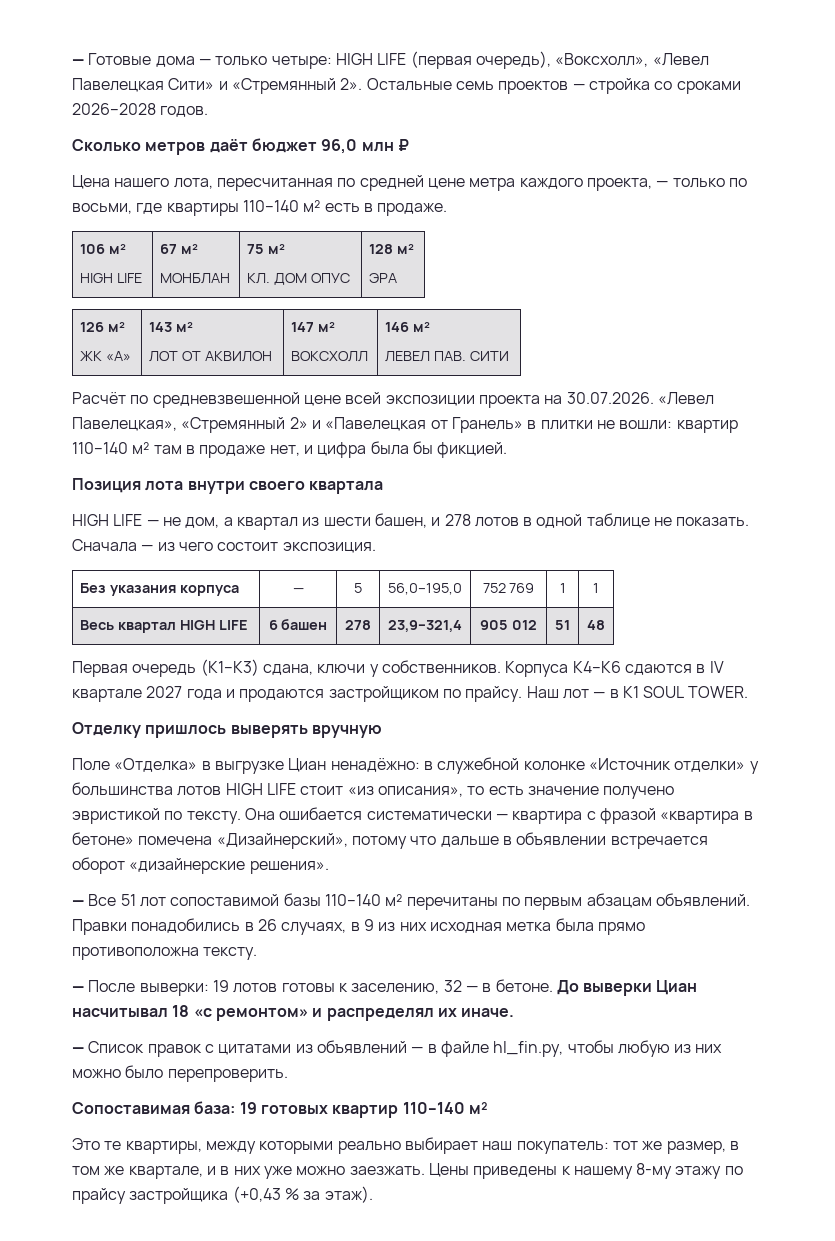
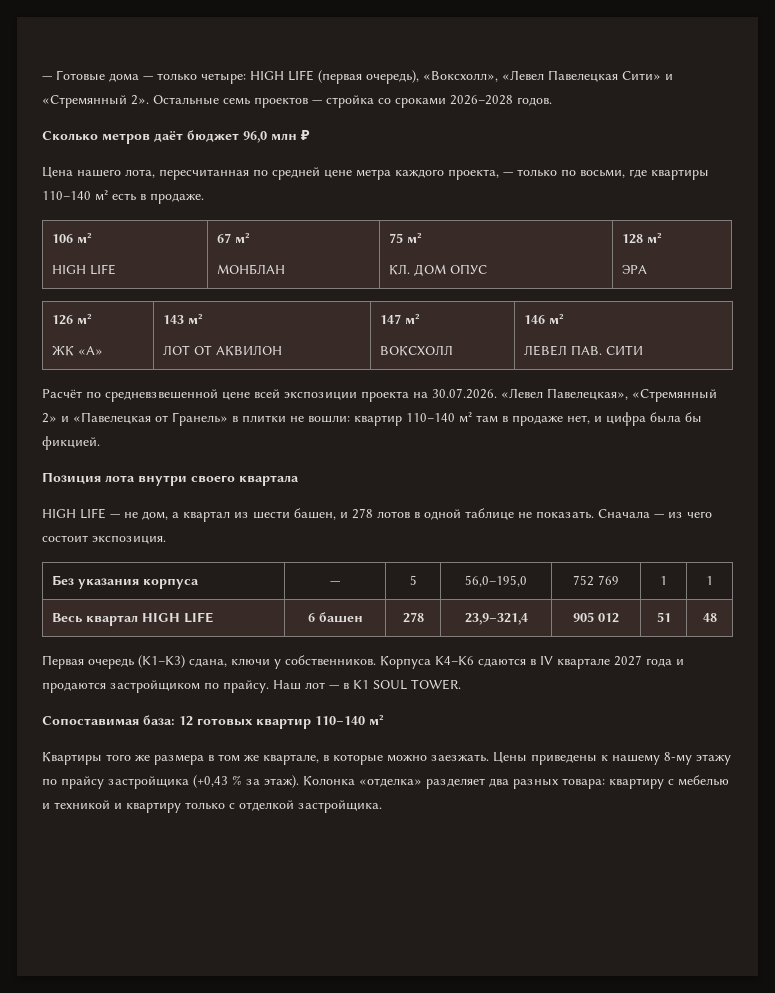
[72,722,382,738] [72,757,759,774] [72,782,675,799] [72,807,753,824] [72,832,708,849] [72,857,329,874] [72,893,750,910] [72,918,645,935] [72,947,258,960] [72,979,698,996] [72,1005,515,1021] [72,1040,723,1057] [72,1065,288,1082] // Отделку пришлось выверять вручную // Поле «Отделка» в выгрузке Циан ненадёжно: в служебной колонке «Источник отделки» у большинства лотов HIGH LIFE стоит «из описания», то есть значение получено эвристикой по тексту. Она ошибается систематически — квартира с фразой «квартира в бетоне» помечена «Дизайнерский», потому что дальше в объявлении встречается оборот «дизайнерские решения». // — Все 51 лот сопоставимой базы 110–140 м² перечитаны по первым абзацам объявлений. Правки понадобились в 26 случаях, в 9 из них исходная метка была прямо противоположна тексту. // — После выверки: 19 лотов готовы к заселению, 32 — в бетоне. До выверки Циан насчитывал 18 «с ремонтом» и распределял их иначе. // — Список правок с цитатами из объявлений — в файле hl_fin.py, чтобы любую из них можно было перепроверить. -> (461, 684) none
[239,1102,257,1114] 19 -> [179,716,193,726] 12
[72,1137,739,1154] [72,1166,292,1179] Это те квартиры, между которыми реально выбирает наш покупатель: тот же размер, в том же квартале, и в них уже -> [42,752,383,765] Квартиры того же размера в том же квартале, в которые
(373, 1194) none -> [303,775,729,789] [42,800,382,813] Колонка «отделка» разделяет два разных товара: квартиру с мебелью и техникой и квартиру только с отделкой застройщика.

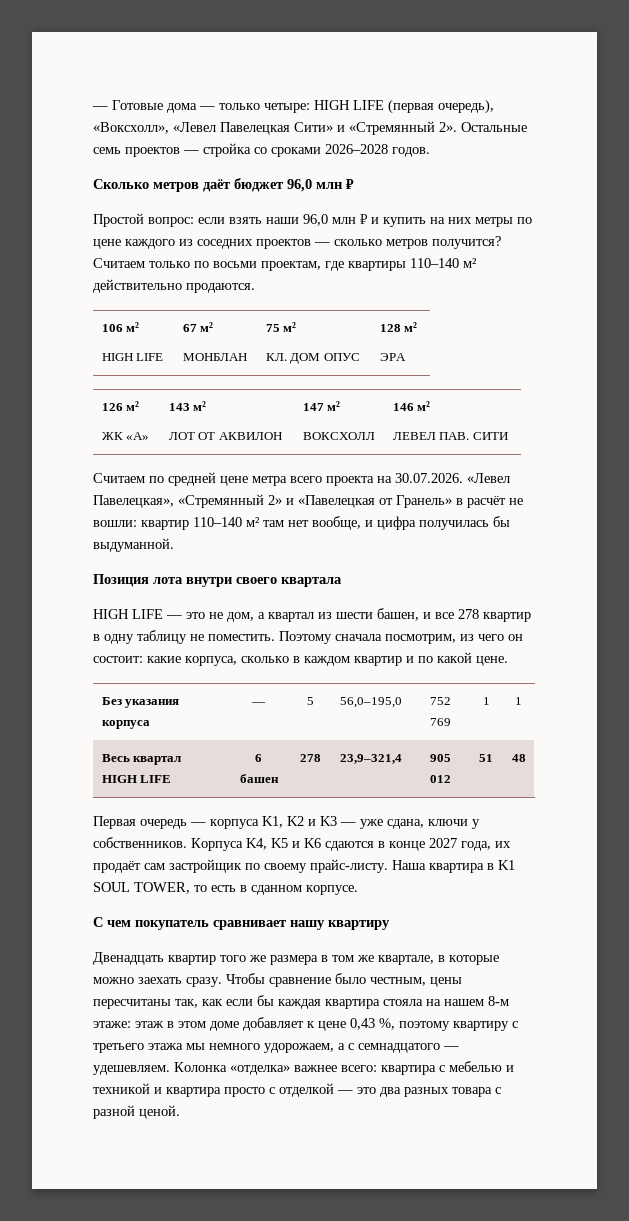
[42,167,625,180] Цена нашего лота, пересчитанная по средней цене метра каждого проекта, — только по восьми, -> [93,213,532,227] [93,236,501,249] [93,258,321,271] Простой вопрос: если взять наши 96,0 млн ₽ и купить на них метры по цене каждого из соседних проектов — сколько метров получится? Считаем только по восьми проектам,
[112,193,204,204] есть в продаже. -> [93,279,255,293] действительно продаются.
[42,389,357,402] Расчёт по средневзвешенной цене всей экспозиции -> [93,472,322,486] Считаем по средней цене метра всего
[242,415,286,422] плитки -> [467,496,506,508] расчёт
[502,412,702,426] [42,436,100,450] в продаже нет, и цифра была бы фикцией. -> [288,516,510,530] [93,538,174,552] нет вообще, и цифра получилась бы выдуманной.
(120, 516) none -> [186,612,205,619] это
[352,508,712,520] [42,535,166,544] 278 лотов в одной таблице не показать. Сначала — из чего состоит экспозиция. -> [435,609,531,622] [93,630,523,644] [93,652,508,666] все 278 квартир в одну таблицу не поместить. Поэтому сначала посмотрим, из чего он состоит: какие корпуса, сколько в каждом квартир и по какой цене.
[138,655,185,668] (K1–K3) -> [190,816,383,829] — корпуса K1, K2 и K3 — уже
[435,655,684,669] [42,679,461,693] [42,714,384,729] [42,752,102,765] K4–K6 сдаются в IV квартале 2027 года и продаются застройщиком по прайсу. Наш лот — в K1 SOUL TOWER. // Сопоставимая база: 12 готовых квартир 110–140 м² // Квартиры -> [246,838,511,851] [93,859,515,873] [93,882,358,895] [93,917,390,930] [93,952,216,965] K4, K5 и K6 сдаются в конце 2027 года, их продаёт сам застройщик по своему прайс-листу. Наша квартира в K1 SOUL TOWER, то есть в сданном корпусе. // С чем покупатель сравнивает нашу квартиру // Двенадцать квартир
[431,752,731,765] [42,775,664,789] заезжать. Цены приведены к нашему 8-му этажу по прайсу застройщика (+0,43 % за этаж). Колонка «отделка» разделяет два разных товара: квартиру -> [138,973,462,987] [93,995,509,1009] [93,1017,518,1031] [93,1043,459,1053] [93,1062,436,1075] заехать сразу. Чтобы сравнение было честным, цены пересчитаны так, как если бы каждая квартира стояла на нашем 8-м этаже: этаж в этом доме добавляет к цене 0,43 %, поэтому квартиру с третьего этажа мы немного удорожаем, а с семнадцатого — удешевляем. Колонка «отделка» важнее всего: квартира
[126,800,382,813] квартиру только с отделкой застройщика. -> [166,1083,501,1097] [93,1105,180,1119] квартира просто с отделкой — это два разных товара с разной ценой.

